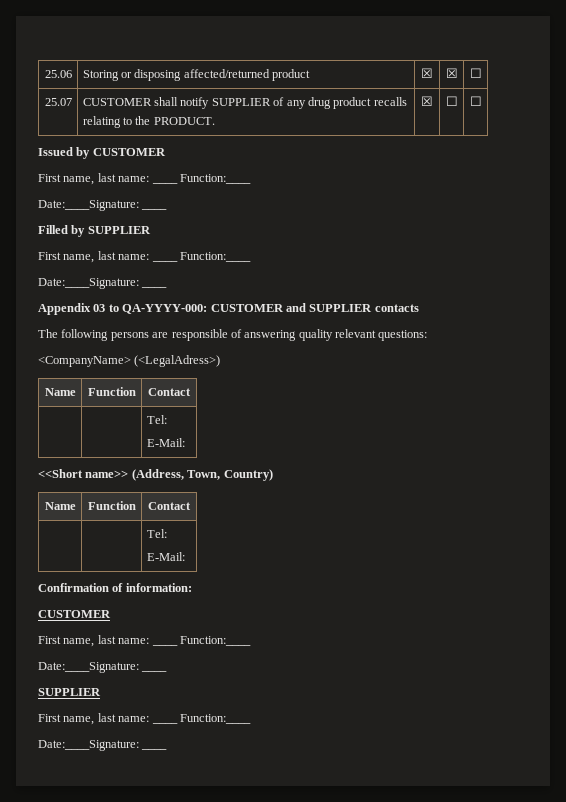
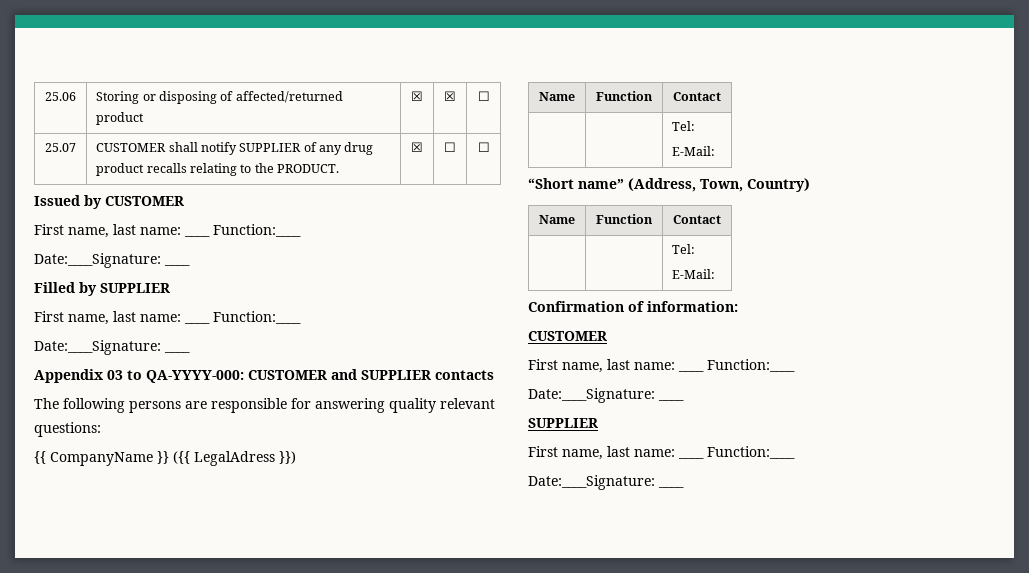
(182, 75) none -> [220,91,234,101] of
[230,329,242,338] of -> [291,398,311,409] for
[38,355,221,367] [44,388,76,396] [87,387,136,396] [148,388,191,396] [146,415,167,424] [146,438,185,447] [38,469,129,478] <CompanyName> (<LegalAdress>) // Name | Function | Contact // | | Tel: // E-Mail: // <<Short name>> -> [34,451,296,466] [539,92,575,101] [596,91,653,101] [673,92,721,101] [672,121,696,131] [672,146,716,156] [528,178,624,189] {{ CompanyName }} ({{ LegalAdress }}) // Name | Function | Contact // | | Tel: // E-Mail: // “Short name”

